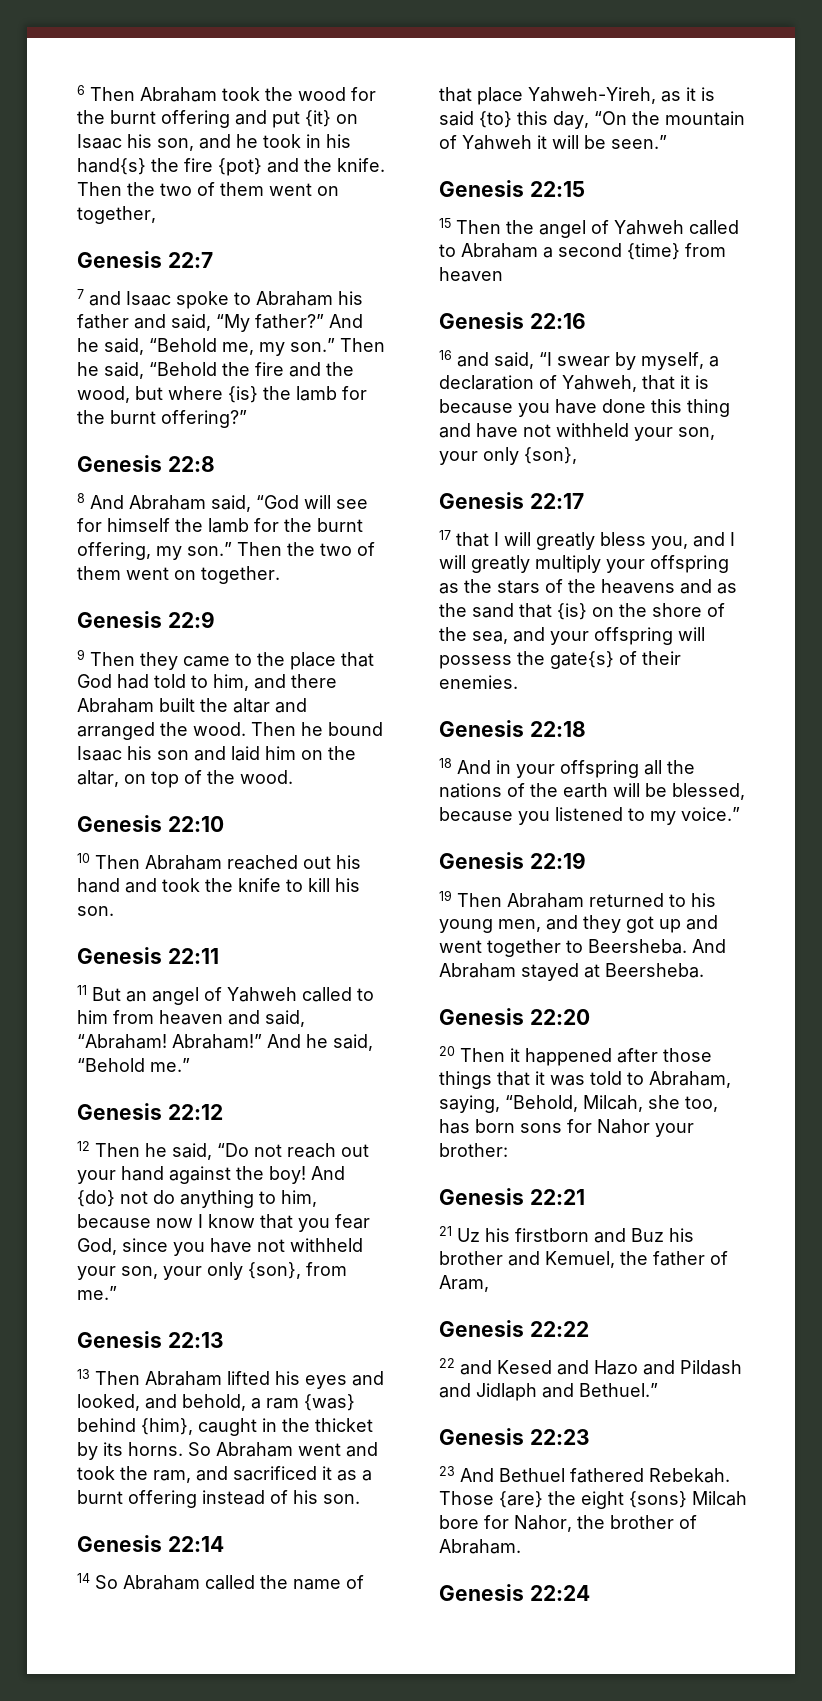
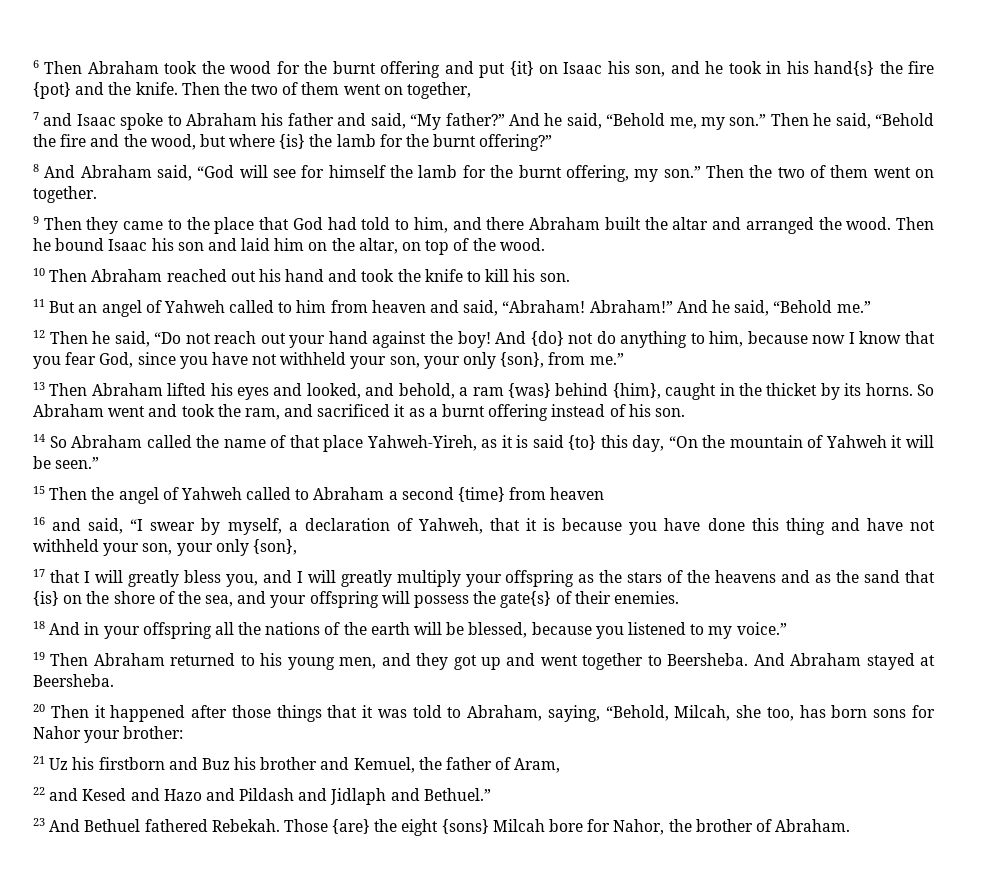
[77,251,213,268] // Genesis 22:7 -> (472, 90) none
[77,455,215,472] // Genesis 22:8 -> (553, 142) none
[77,611,215,628] // Genesis 22:9 -> (97, 194) none
[77,815,224,832] // Genesis 22:10 -> (545, 244) none
[77,947,219,964] // Genesis 22:11 -> (570, 277) none
[77,1103,223,1120] // Genesis 22:12 -> (871, 307) none
[77,1331,224,1348] // Genesis 22:13 -> (624, 359) none
[77,1535,224,1552] // Genesis 22:14 -> (685, 412) none
[439,180,585,197] // Genesis 22:15 -> (100, 463) none
[439,312,586,329] // Genesis 22:16 -> (605, 493) none
[439,492,584,509] // Genesis 22:17 -> (297, 547) none
[439,720,586,737] // Genesis 22:18 -> (679, 597) none
[439,852,586,869] // Genesis 22:19 -> (787, 628) none
[439,1008,590,1025] // Genesis 22:20 -> (114, 680) none
[439,1188,585,1205] // Genesis 22:21 -> (184, 732) none
[439,1320,589,1337] // Genesis 22:22 -> (561, 765) none
[439,1428,590,1445] // Genesis 22:23 -> (491, 794) none
[439,1584,590,1601] // Genesis 22:24 -> (851, 825) none

